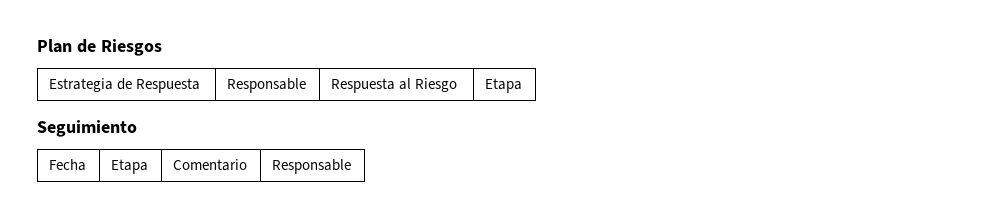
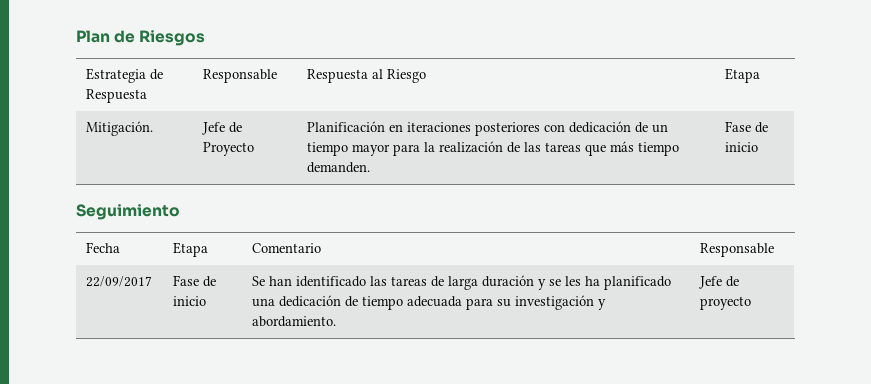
(523, 85) none -> [86,121,154,136] [202,122,243,135] [203,142,255,156] [307,121,669,136] [307,141,680,156] [307,162,371,173] [725,121,769,133] [725,142,759,152] // Mitigación. | Jefe de Proyecto | Planificación en iteraciones posteriores con dedicación de un tiempo mayor para la realización de las tareas que más tiempo demanden. | Fase de inicio
(352, 166) none -> [86,276,153,287] [173,275,217,287] [173,296,207,306] [252,275,672,290] [252,295,607,310] [252,316,337,327] [699,276,740,289] [700,296,752,310] // 22/09/2017 | Fase de inicio | Se han identificado las tareas de larga duración y se les ha planificado una dedicación de tiempo adecuada para su investigación y abordamiento. | Jefe de proyecto

